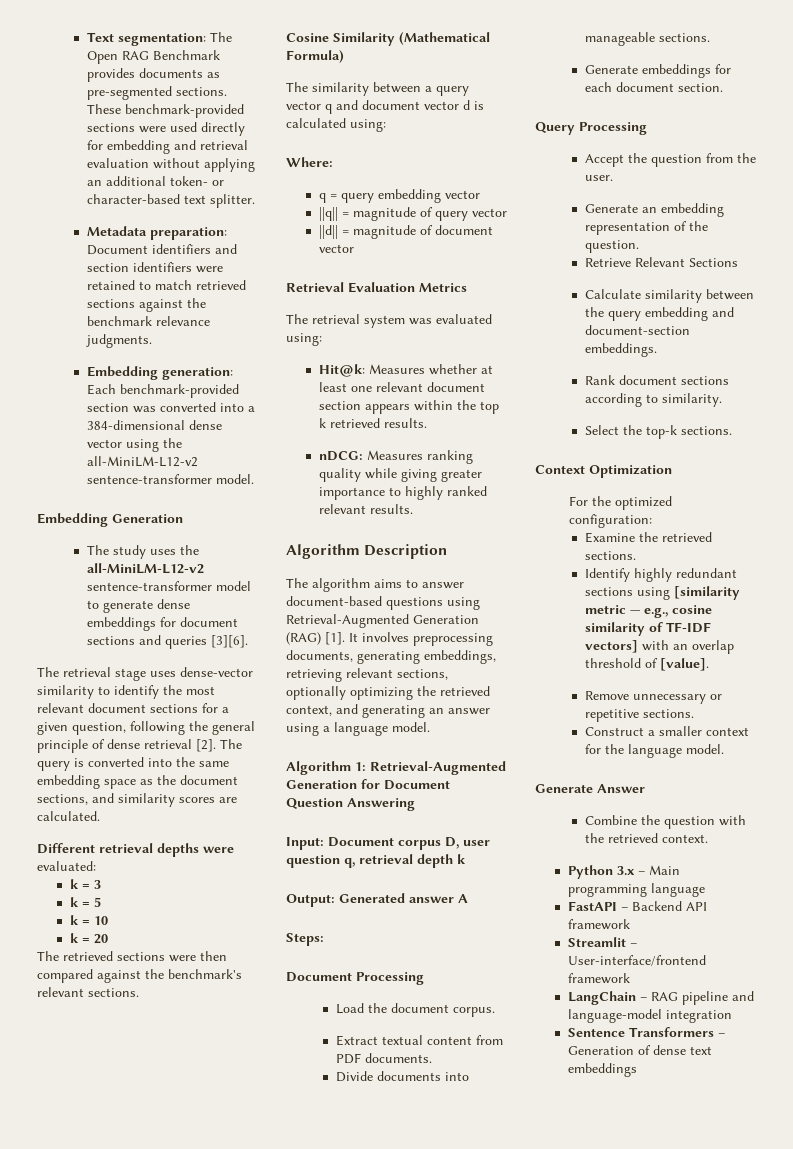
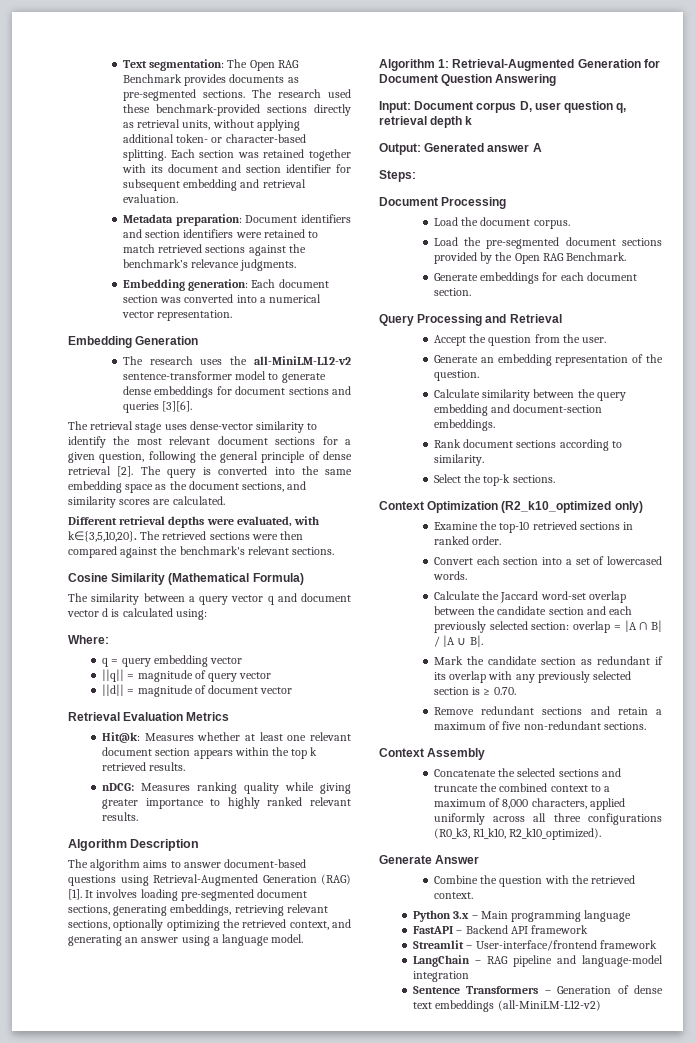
[86,104,244,118] [86,122,245,136] [86,140,248,154] [86,158,149,168] These benchmark-provided sections were used directly for embedding and retrieval evaluation -> [251,89,351,98] [122,104,351,116] [122,119,211,130] The research used these benchmark-provided sections directly as retrieval units,
[86,180,102,186] an -> (300, 125) none
[183,194,255,208] text splitter. -> [122,149,351,161] [121,164,351,173] [122,179,306,191] [122,194,178,203] splitting. Each section was retained together with its document and section identifier for subsequent embedding and retrieval evaluation.
[86,316,152,326] benchmark -> [122,259,188,268] benchmark’s
[119,384,239,398] benchmark-provided -> [278,279,329,288] document
[86,420,222,430] [86,438,182,452] [86,456,198,467] [86,474,254,484] 384-dimensional dense vector using the all-MiniLM-L12-v2 sentence-transformer model. -> [269,294,322,303] [121,310,233,321] numerical vector representation.
[112,545,146,559] study -> [149,356,193,365] research
[37,861,96,871] [69,879,101,889] [69,897,101,907] [69,915,108,925] [69,933,108,944] evaluated: // k = 3 // k = 5 // k = 10 // k = 20 // -> [236,516,320,527] [68,531,137,542] evaluated, with k∈{3,5,10,20}.
[286,314,492,328] [286,333,322,346] // The retrieval system was evaluated using: -> (230, 716) none
[413,633,493,646] [286,650,353,662] preprocessing documents, -> [140,889,308,901] [68,905,110,915] loading pre-segmented document sections,
[335,1035,503,1046] [335,1053,432,1064] [335,1071,469,1082] [584,32,710,46] Extract textual content from PDF documents. // Divide documents into manageable sections. -> [433,237,662,249] [433,252,627,264] Load the pre-segmented document sections provided by the Open RAG Benchmark.
(647, 128) none -> [485,314,562,323] and Retrieval
[584,257,738,267] // Retrieve Relevant Sections -> (479, 375) none
[569,496,673,510] [569,514,653,528] [584,532,712,543] [584,551,636,560] [584,568,737,582] [584,586,740,600] [584,605,712,618] [584,622,711,636] [584,640,734,654] [584,658,709,671] [584,691,722,704] [584,709,694,722] [584,726,749,736] [584,744,724,758] // For the optimized configuration: // Examine the retrieved sections. // Identify highly redundant sections using [similarity metric — e.g., cosine similarity of TF-IDF vectors] with an overlap threshold of [value]. // Remove unnecessary or repetitive sections. // Construct a smaller context for the language model. -> [501,501,643,513] [433,521,634,533] [433,536,502,545] [433,556,662,565] [432,571,467,580] [433,591,626,603] [433,606,633,615] [433,620,662,633] [433,635,483,647] [433,656,663,665] [433,671,632,683] [433,687,516,695] [433,706,662,715] [433,721,646,730] [379,748,486,760] [433,768,621,777] [433,783,611,792] [433,798,625,810] [433,813,662,825] [433,828,602,840] (R2_k10_optimized only) // Examine the top-10 retrieved sections in ranked order. // Convert each section into a set of lowercased words. // Calculate the Jaccard word-set overlap between the candidate section and each previously selected section: overlap = |A ∩ B| / |A ∪ B|. // Mark the candidate section as redundant if its overlap with any previously selected section is ≥ 0.70. // Remove redundant sections and retain a maximum of five non-redundant sections. // Context Assembly // Concatenate the selected sections and truncate the combined context to a maximum of 8,000 characters, applied uniformly across all three configurations (R0_k3, R1_k10, R2_k10_optimized).
(637, 1070) none -> [497,1000,601,1011] (all-MiniLM-L12-v2)

